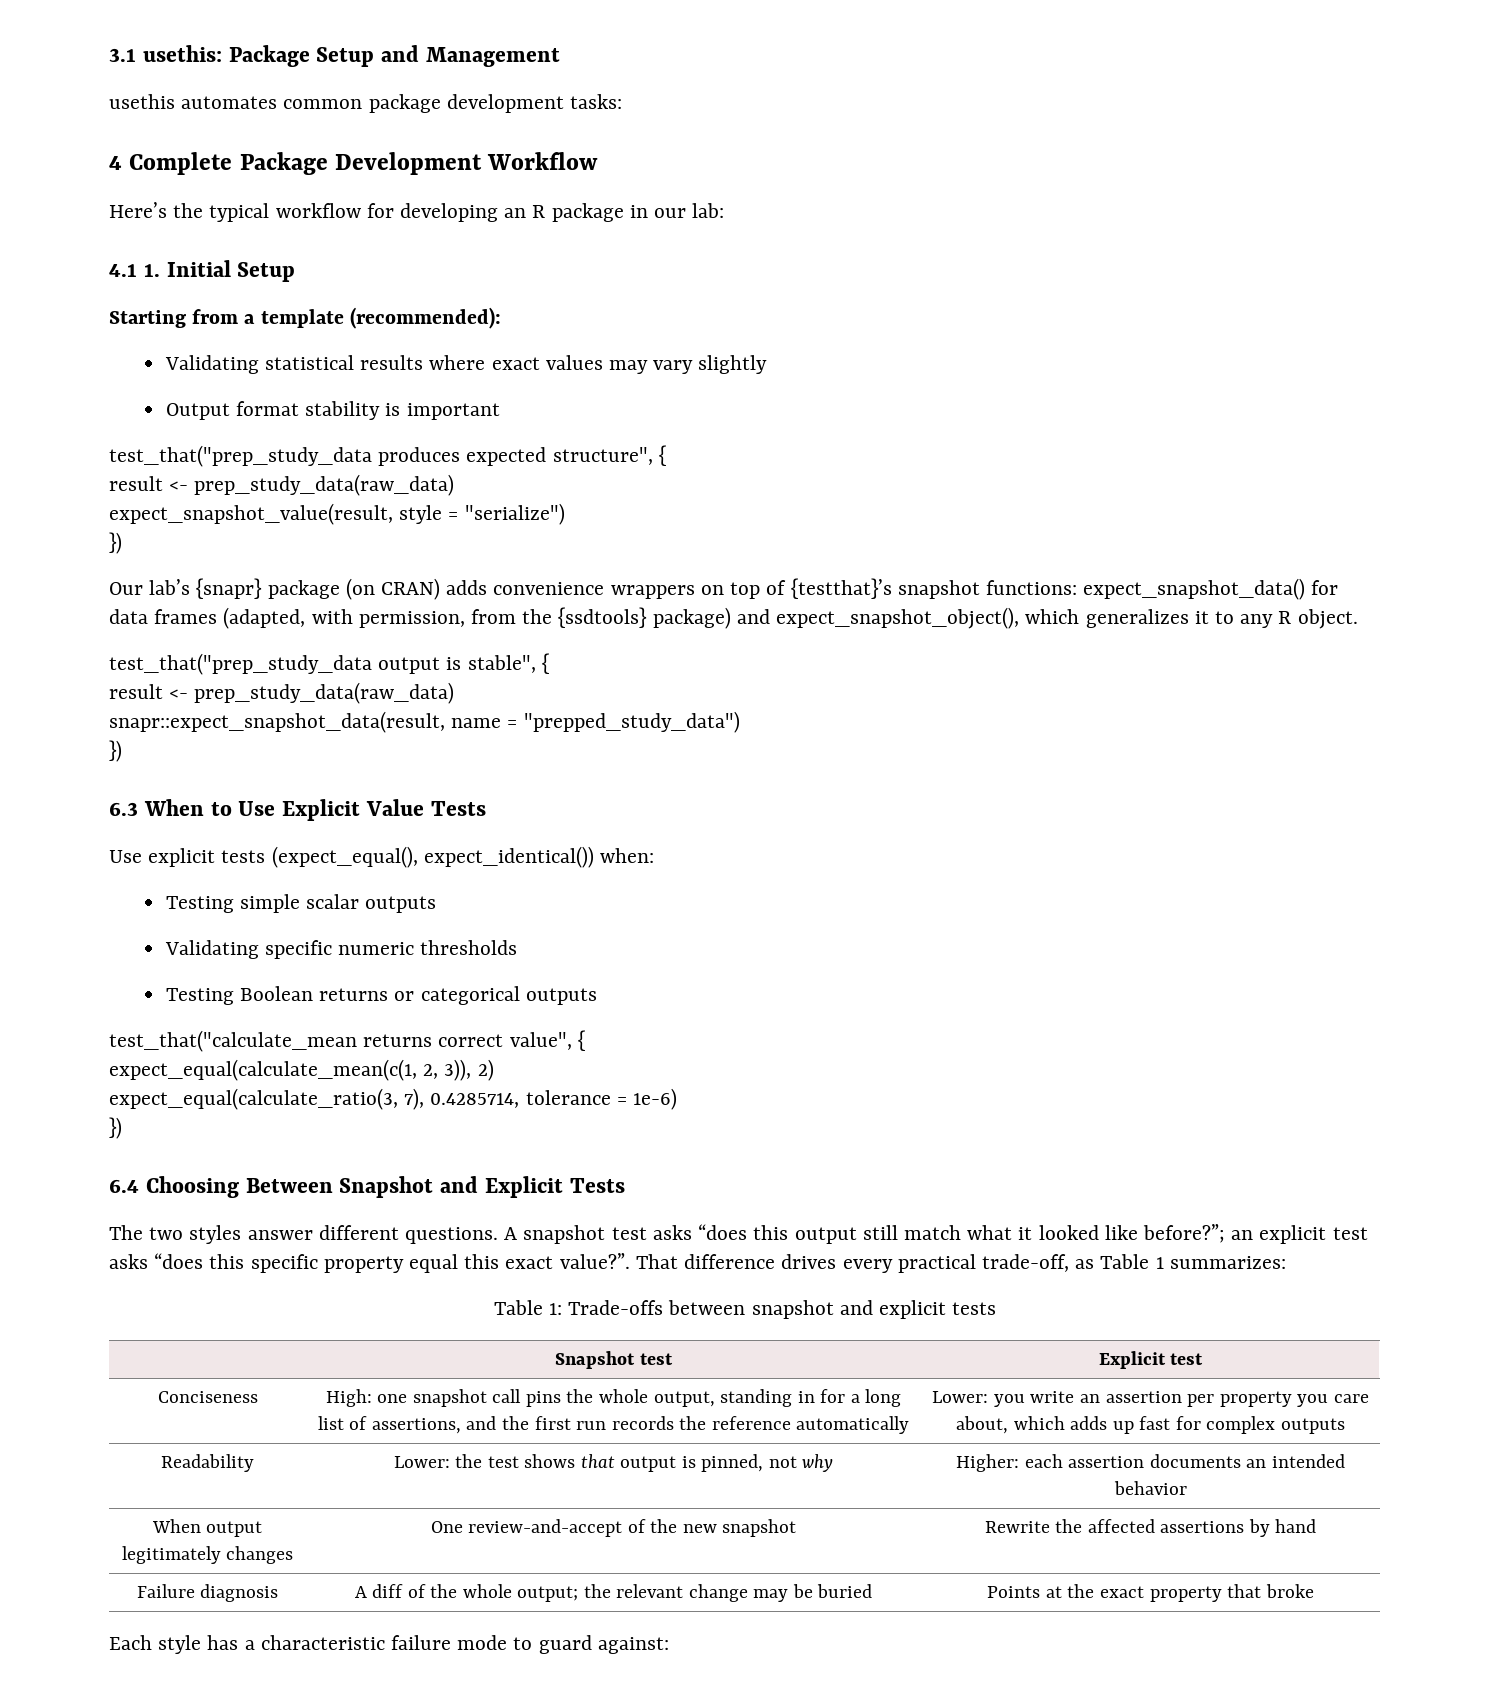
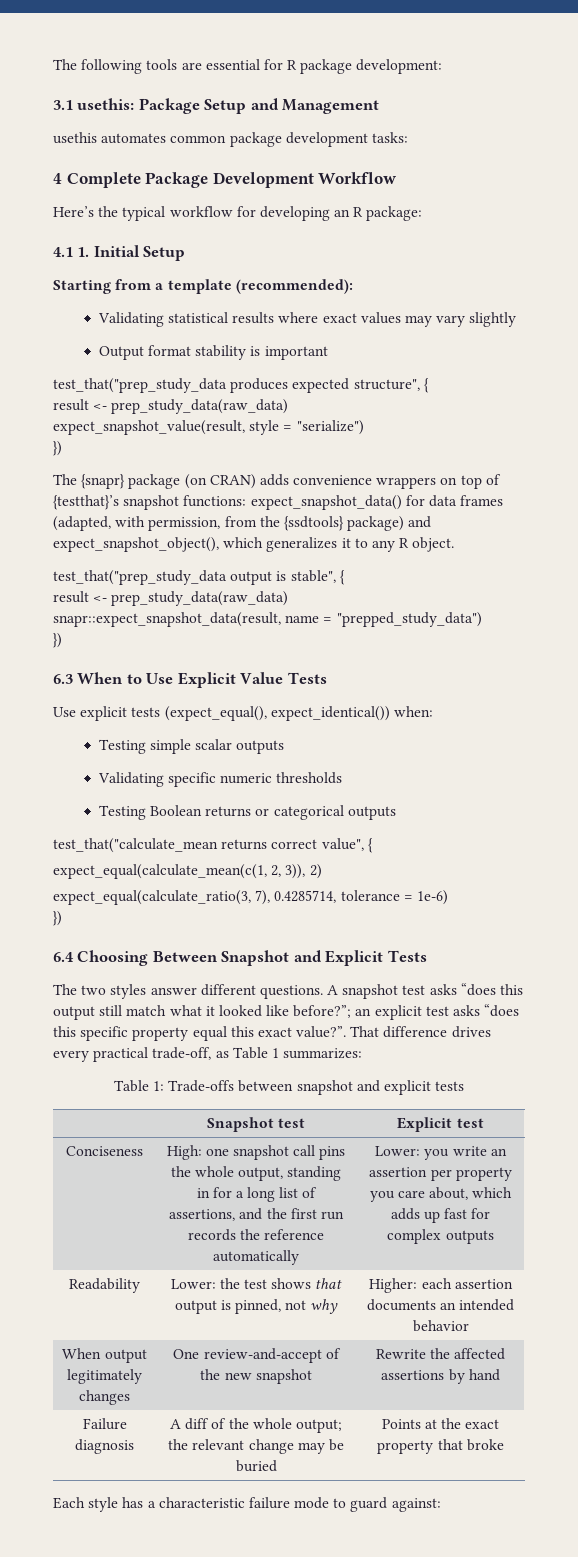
(109, 55) none -> [53,59,443,74] The following tools are essential for R package development: //
[551,203,725,222] package in our lab: -> [366,206,423,221] package:
[109,579,191,595] Our lab’s -> [53,474,77,485] The

